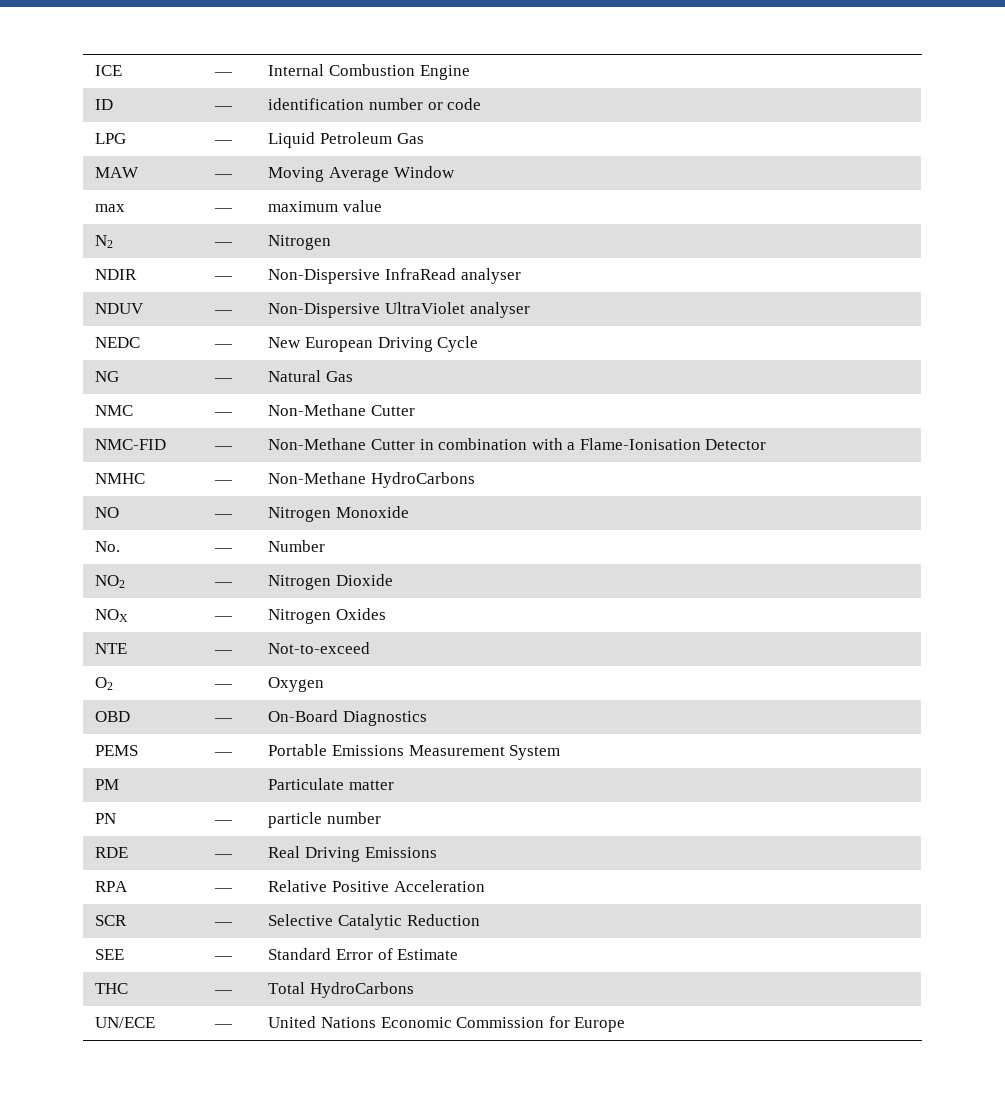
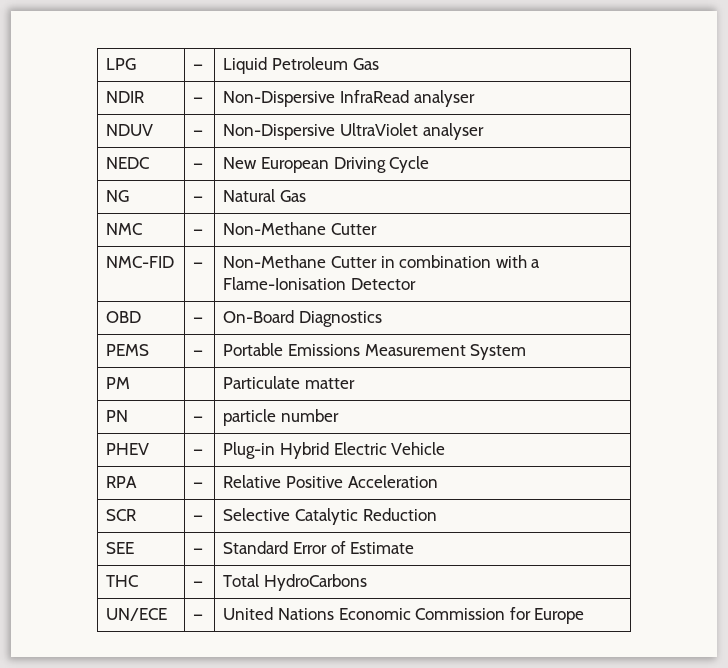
[95,65,123,76] [214,72,234,76] [268,64,470,80] [95,99,114,110] [214,106,234,110] [268,98,482,110] ICE | — | Internal Combustion Engine // ID | — | identification number or code // -> (106, 64) none
[95,167,140,178] [214,174,234,178] [268,166,455,182] [95,204,126,212] [214,208,234,212] [268,200,382,212] [95,235,114,248] [214,242,234,246] [268,235,332,250] // MAW | — | Moving Average Window // max | — | maximum value // N2 | — | Nitrogen -> (379, 64) none
[95,473,146,484] [214,480,234,484] [268,472,475,488] [95,507,120,518] [214,514,234,518] [268,506,409,522] [95,541,121,552] [214,548,234,552] [268,540,326,552] [95,575,126,588] [214,582,234,586] [268,574,393,590] [95,609,129,622] [214,616,234,620] [268,608,386,624] [95,643,128,654] [214,650,234,654] [268,642,371,654] [95,677,114,690] [214,684,234,688] [268,677,325,692] // NMHC | — | Non-Methane HydroCarbons // NO | — | Nitrogen Monoxide // No. | — | Number // NO2 | — | Nitrogen Dioxide // NOX | — | Nitrogen Oxides // NTE | — | Not-to-exceed // O2 | — | Oxygen -> (417, 284) none
[95,847,129,858] [214,854,234,858] [268,846,437,862] RDE | — | Real Driving Emissions -> [106,443,150,455] [193,449,204,455] [223,442,446,459] PHEV | — | Plug-in Hybrid Electric Vehicle

